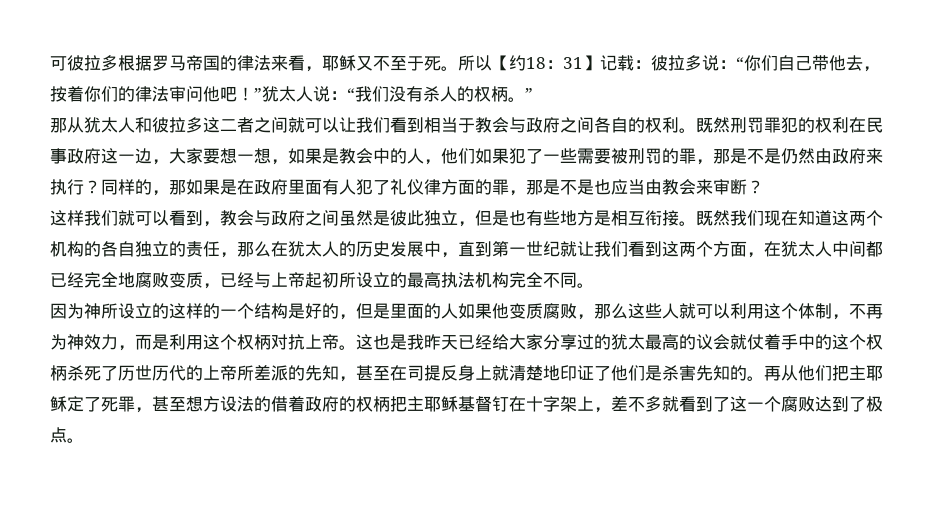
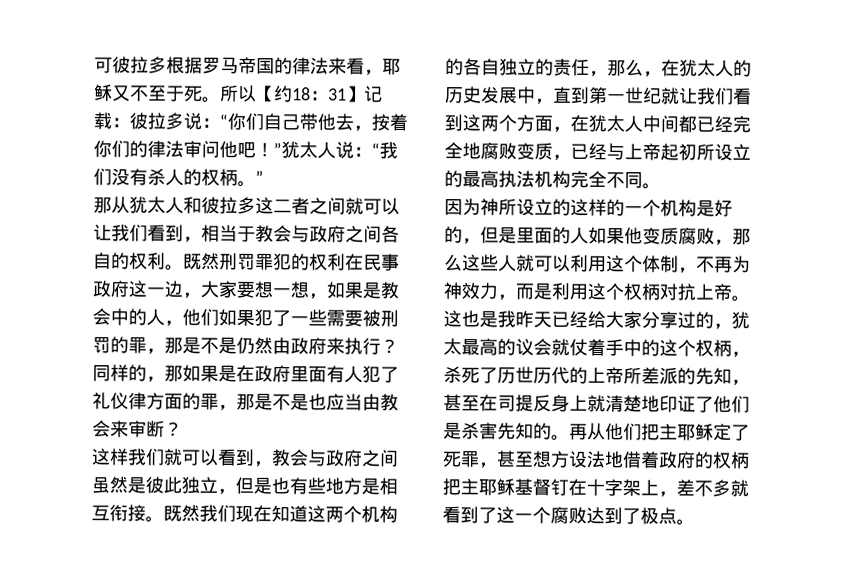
(424, 125) none -> [183,236,202,243] ，
(271, 249) none -> [643,71,662,78] ，
[254,303,271,319] 结 -> [660,199,679,217] 机
(611, 342) none -> [713,323,732,330] ，
(67, 373) none -> [731,351,750,358] ，
[254,396,271,412] 的 -> [604,450,624,469] 地

